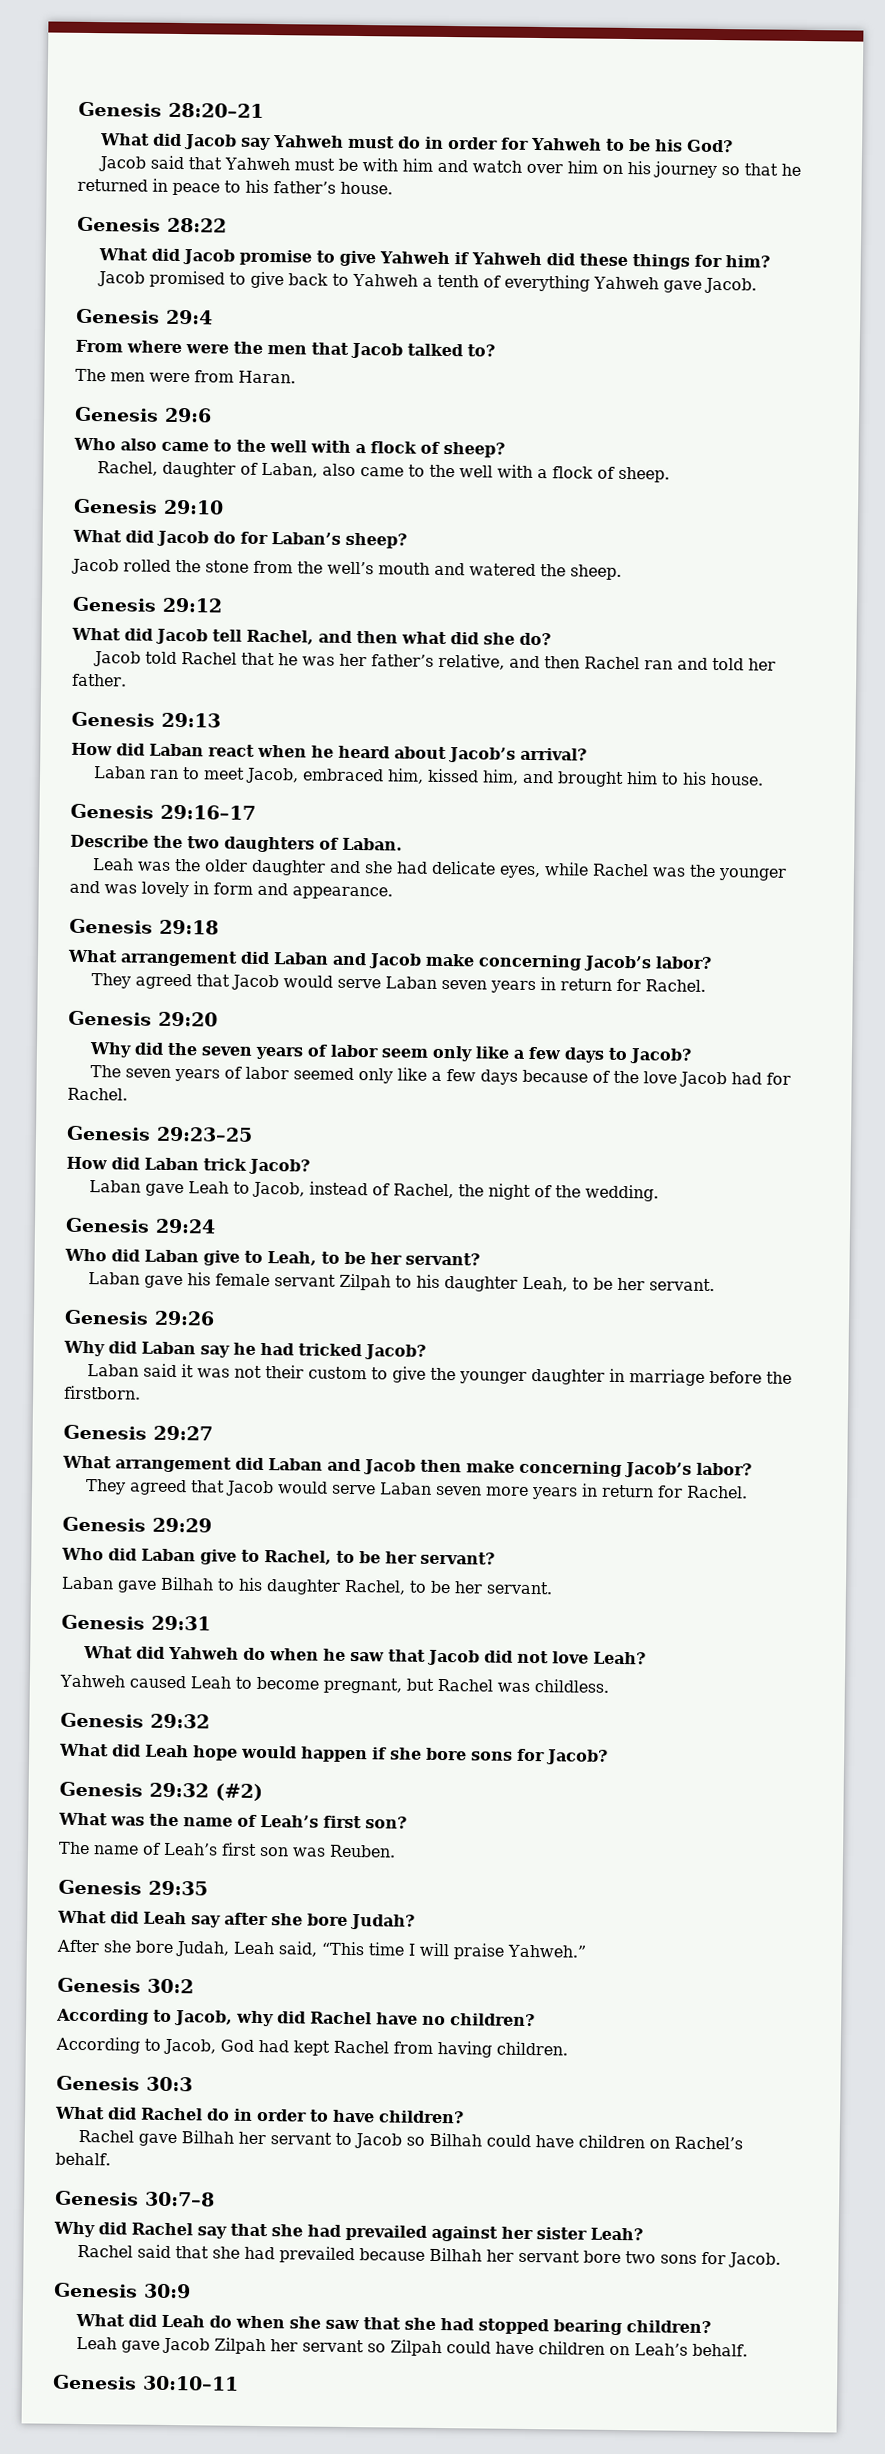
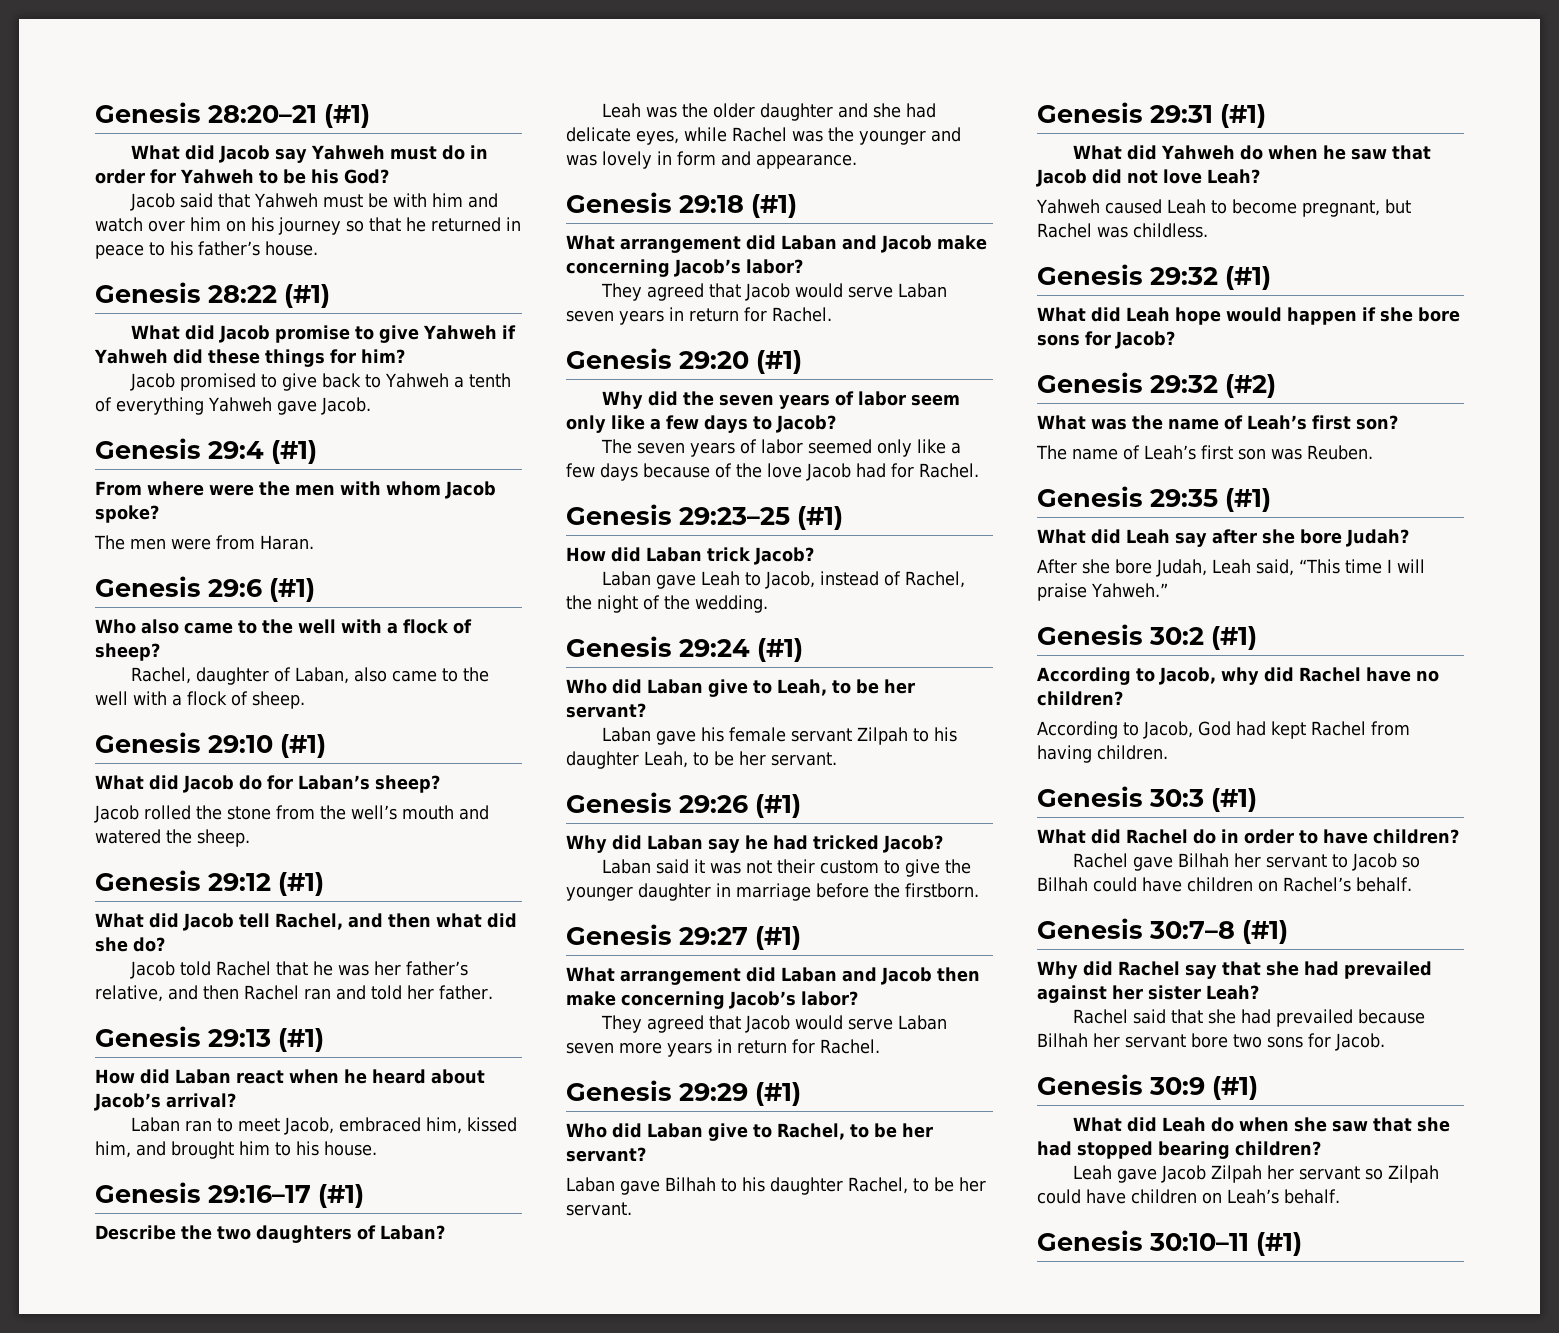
(264, 110) none -> [324,104,370,128] (#1)
(227, 225) none -> [284,284,330,308] (#1)
(213, 317) none -> [271,440,317,464] (#1)
[311,342,495,359] that Jacob talked to? -> [339,481,496,499] [95,505,159,523] with whom Jacob spoke?
(212, 415) none -> [269,578,315,602] (#1)
(224, 507) none -> [280,734,326,758] (#1)
(223, 605) none -> [278,872,324,896] (#1)
(221, 720) none -> [278,1028,324,1052] (#1)
(256, 812) none -> [318,1184,364,1208] (#1)
[342,837,403,851] Laban. -> [380,1225,445,1240] Laban?
(219, 927) none -> [751,194,797,218] (#1)
(218, 1019) none -> [756,350,802,374] (#1)
(253, 1134) none -> [797,506,843,530] (#1)
(216, 1226) none -> [757,638,803,662] (#1)
(215, 1318) none -> [755,794,801,818] (#1)
(213, 1433) none -> [755,926,801,950] (#1)
(212, 1525) none -> [755,1082,801,1106] (#1)
(211, 1623) none -> [1220,104,1266,128] (#1)
(210, 1721) none -> [1225,266,1271,290] (#1)
(208, 1888) none -> [1225,488,1271,512] (#1)
(194, 1986) none -> [1211,626,1257,650] (#1)
(193, 2084) none -> [1211,788,1257,812] (#1)
(215, 2199) none -> [1242,920,1288,944] (#1)
(191, 2291) none -> [1212,1076,1258,1100] (#1)
(239, 2383) none -> [1256,1232,1302,1256] (#1)

